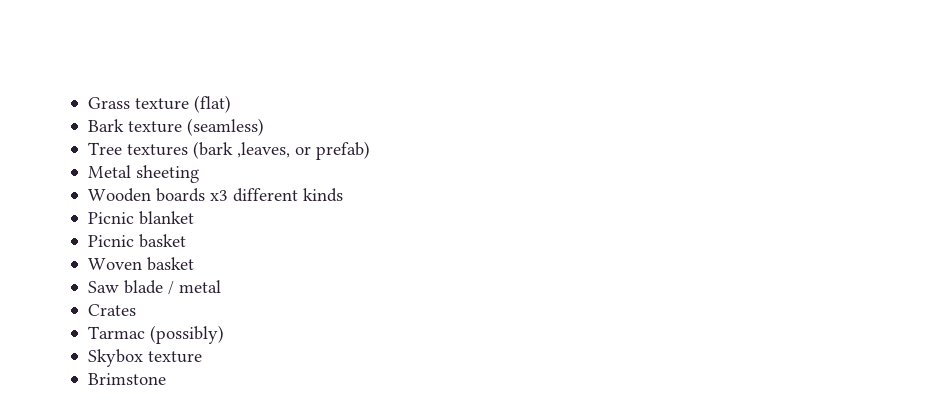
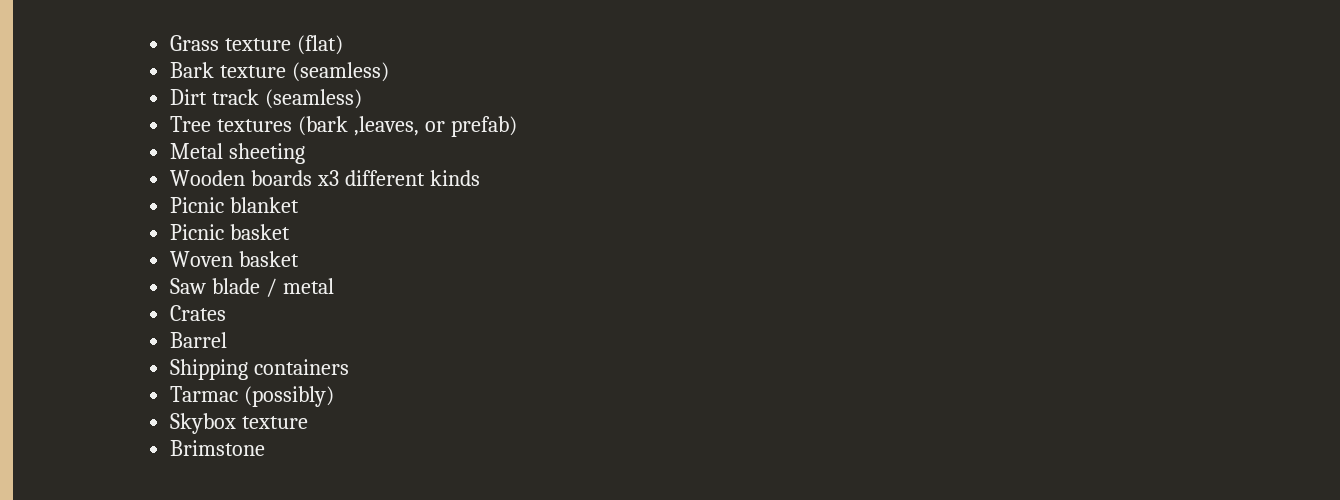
(265, 127) none -> [170,89,363,109] // Dirt track (seamless)
(137, 310) none -> [170,332,228,348] [170,359,350,380] // Barrel // Shipping containers

